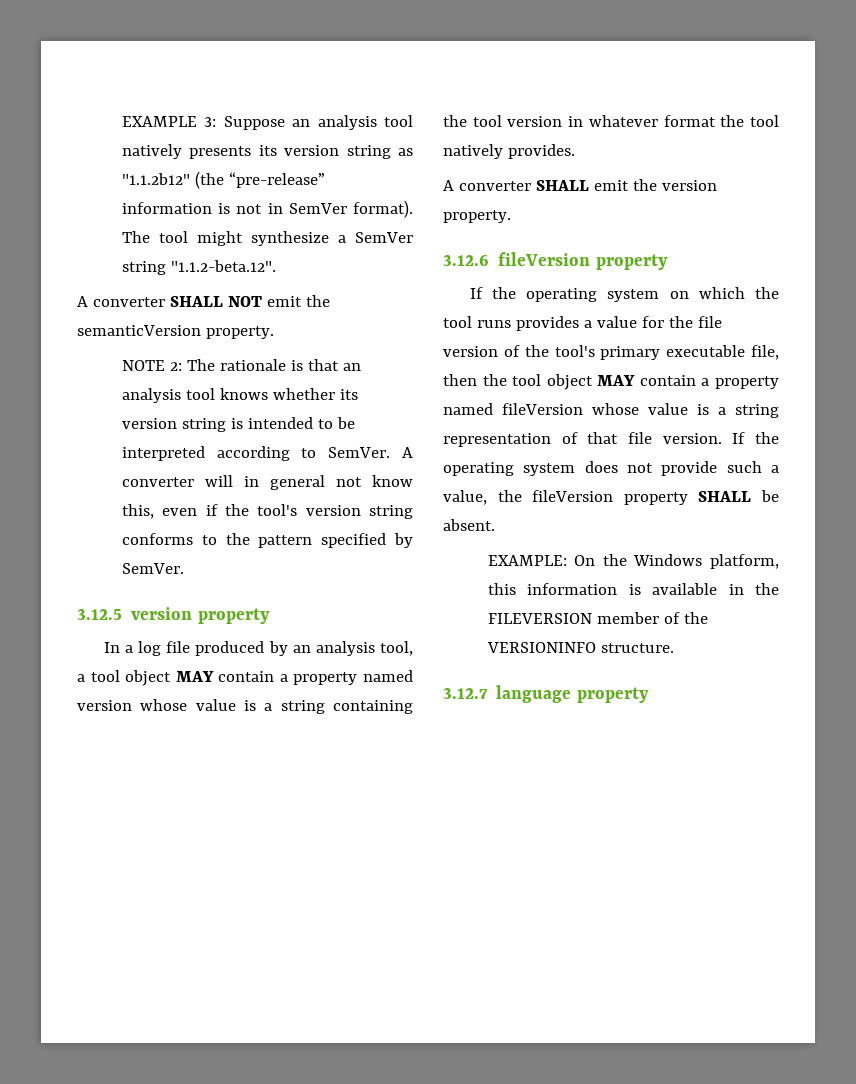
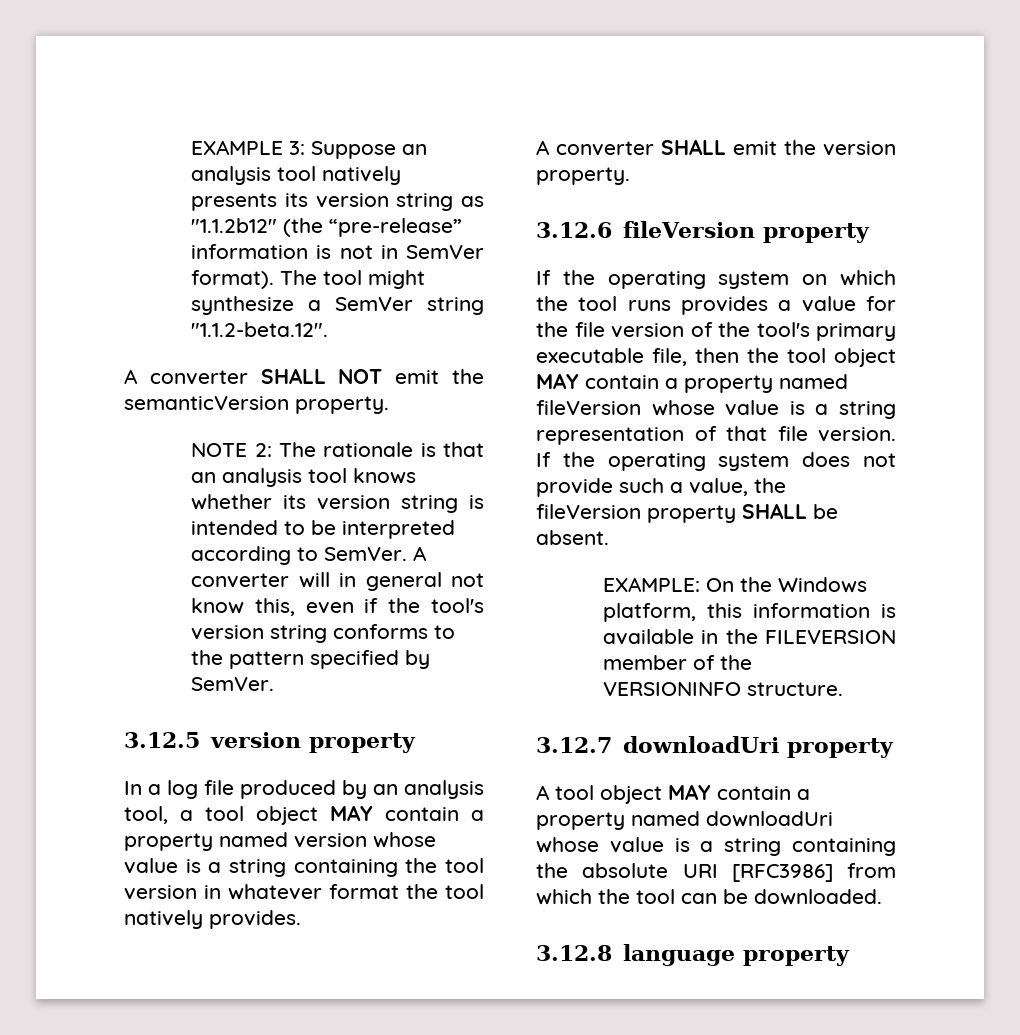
(488, 693) none -> [622,736,894,758] [536,784,810,804] [536,811,833,830] [536,837,896,856] [536,863,896,882] [536,889,882,905] [536,945,612,961] downloadUri property // A tool object MAY contain a property named downloadUri whose value is a string containing the absolute URI [RFC3986] from which the tool can be downloaded. // 3.12.8

